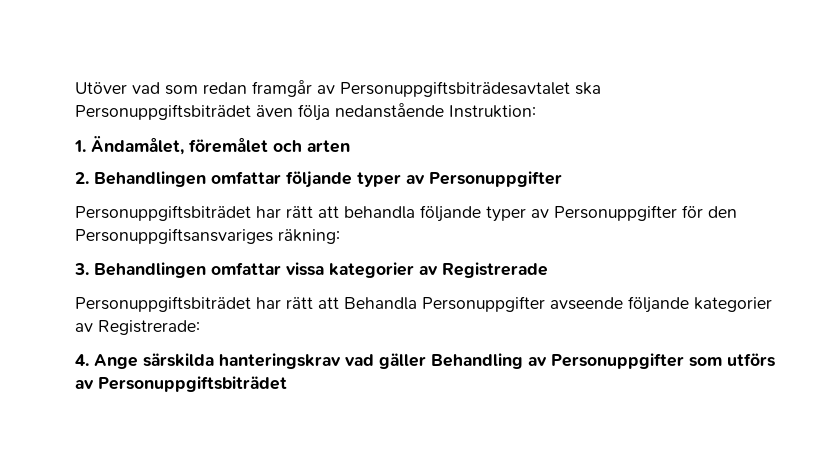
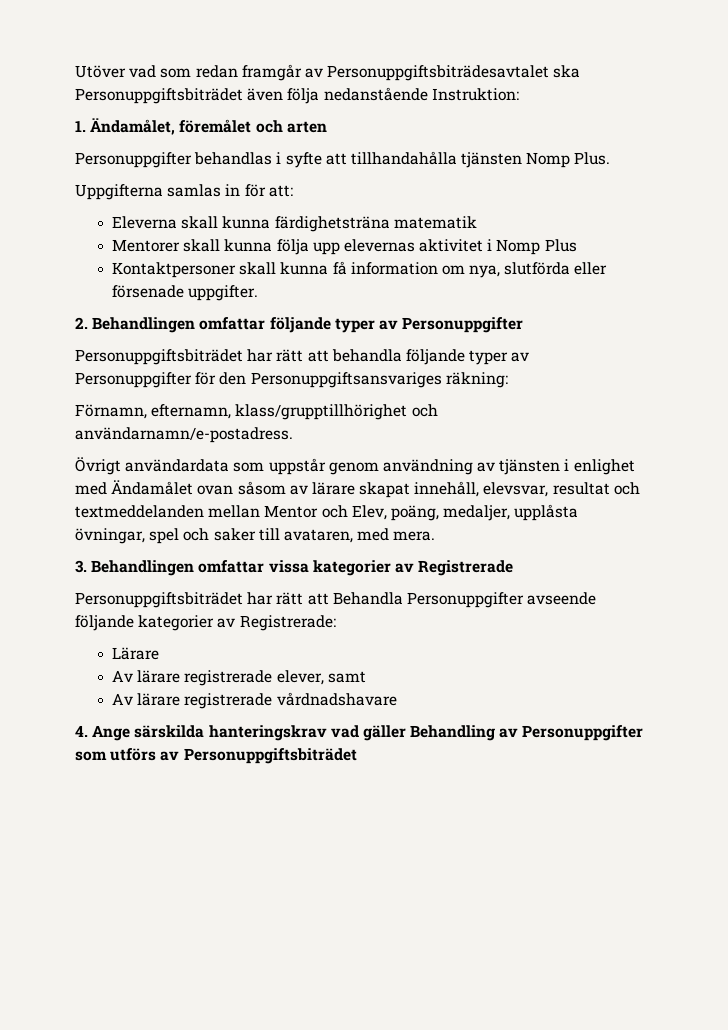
(350, 146) none -> [75,151,611,168] [75,184,293,200] [112,216,477,232] [112,239,577,255] [112,261,608,278] [112,285,259,301] // Personuppgifter behandlas i syfte att tillhandahålla tjänsten Nomp Plus. // Uppgifterna samlas in för att: // Eleverna skall kunna färdighetsträna matematik // Mentorer skall kunna följa upp elevernas aktivitet i Nomp Plus // Kontaktpersoner skall kunna få information om nya, slutförda eller försenade uppgifter.
(340, 236) none -> [75,404,438,420] [75,427,293,443] [75,457,635,475] [75,480,640,498] [75,504,579,521] [75,528,436,544] // Förnamn, efternamn, klass/grupptillhörighet och användarnamn/e-postadress. // Övrigt användardata som uppstår genom användning av tjänsten i enlighet med Ändamålet ovan såsom av lärare skapat innehåll, elevsvar, resultat och textmeddelanden mellan Mentor och Elev, poäng, medaljer, upplåsta övningar, spel och saker till avataren, med mera.
(200, 327) none -> [112,647,160,660] [112,670,366,686] [112,692,397,709] // Lärare // Av lärare registrerade elever, samt // Av lärare registrerade vårdnadshavare

